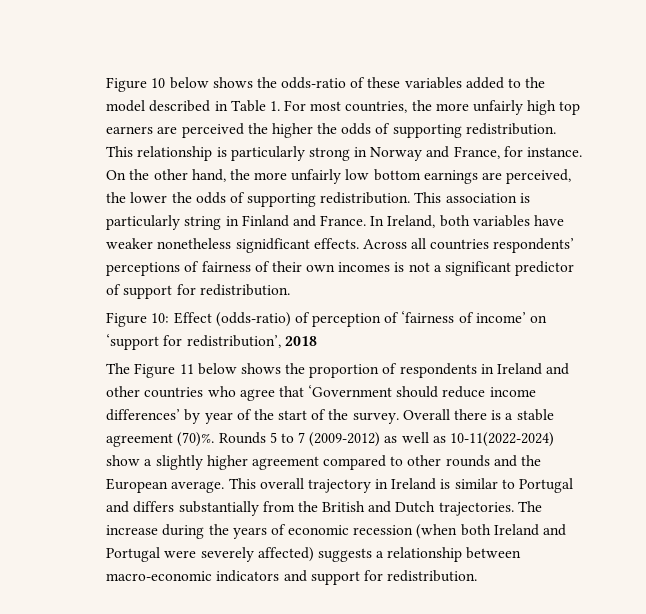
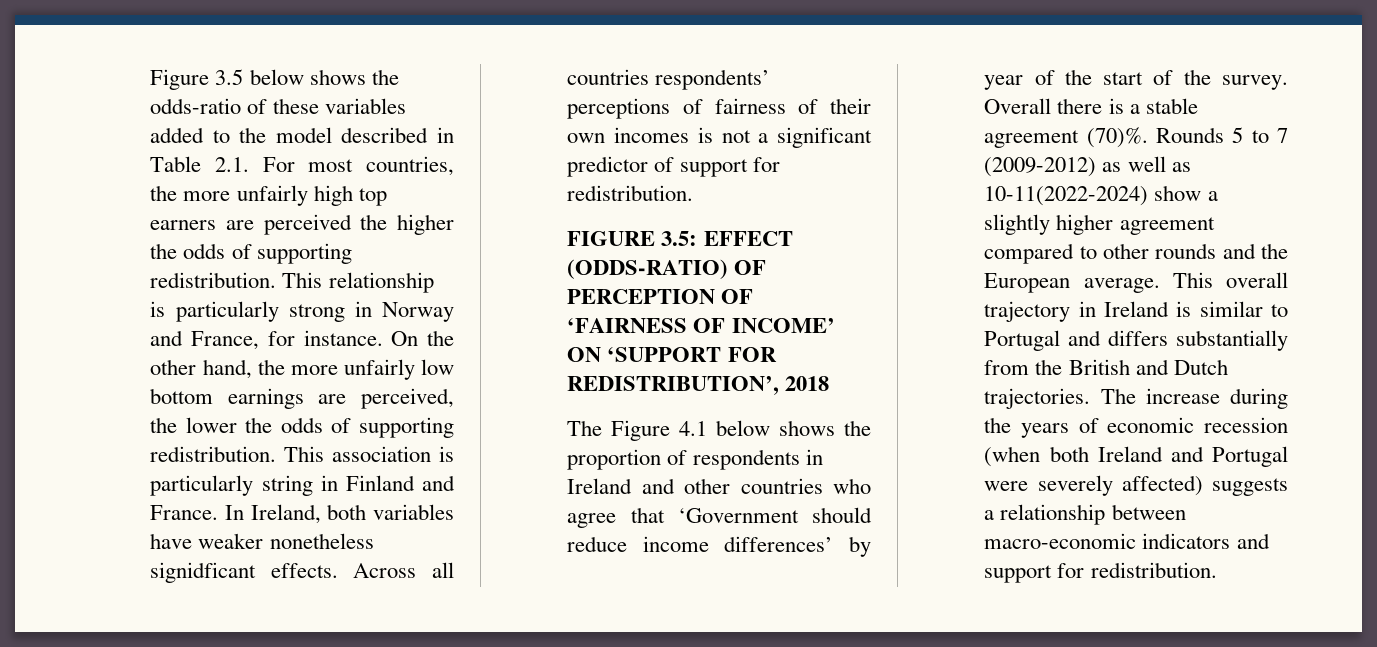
[106,77,166,92] Figure 10 -> [150,69,244,90] Figure 3.5
[269,101,280,111] 1. -> [215,157,250,172] 2.1.
[106,311,548,327] [106,334,281,350] Figure 10: Effect (odds-ratio) of perception of ‘fairness of income’ on ‘support for redistribution’, -> [567,231,793,246] [567,259,767,279] [567,289,754,304] [567,318,835,333] [567,347,777,362] [567,376,780,395] FIGURE 3.5: EFFECT (ODDS-RATIO) OF PERCEPTION OF ‘FAIRNESS OF INCOME’ ON ‘SUPPORT FOR REDISTRIBUTION’,
[179,364,194,374] 11 -> [679,421,708,436] 4.1

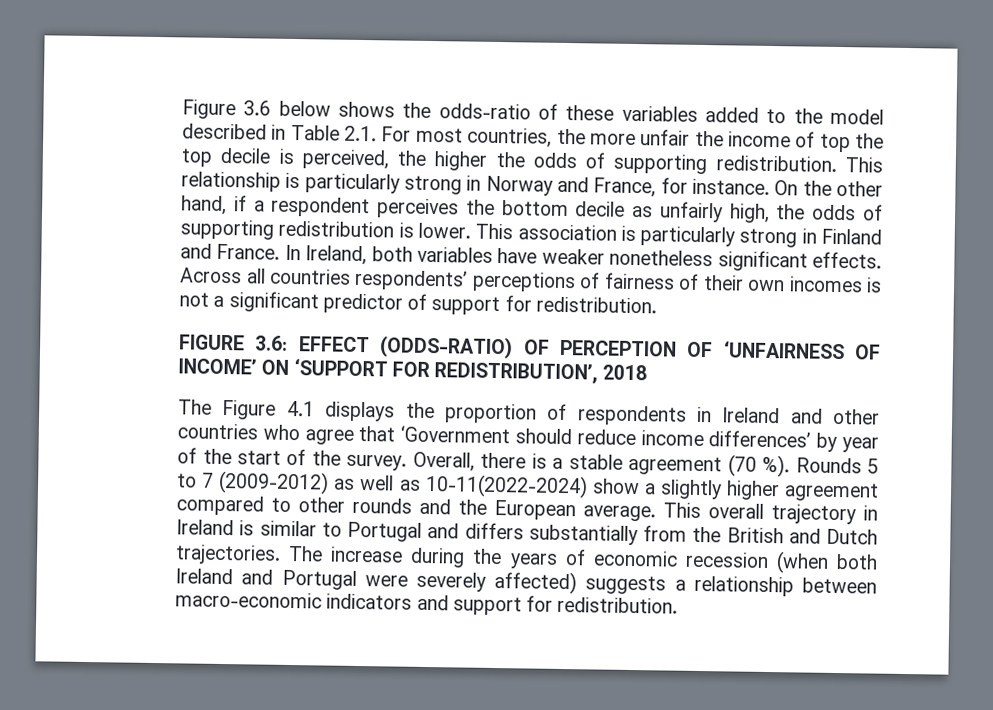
[150,69,244,90] Figure 3.5 -> [182,99,272,120] Figure 3.6
[236,185,387,206] [150,214,352,235] unfairly high top earners are perceived -> [640,129,885,153] [181,147,389,170] unfair the income of top the top decile is perceived,
[257,359,455,380] [150,388,454,409] [150,417,454,438] [150,446,277,462] the more unfairly low bottom earnings are perceived, the lower the odds of supporting redistribution. -> [233,195,883,223] [180,219,471,240] if a respondent perceives the bottom decile as unfairly high, the odds of supporting redistribution is lower.
[261,475,313,496] string -> [739,228,798,248] strong
[150,562,257,583] signidficant -> [717,250,808,272] significant
[661,231,698,246] 3.5: -> [255,335,289,351] 3.6:
[567,318,688,333] ‘FAIRNESS -> [722,340,845,360] ‘UNFAIRNESS
[716,420,836,436] below shows -> [325,401,396,422] displays
[984,98,1052,114] Overall -> [412,451,475,472] Overall,
[1086,127,1148,148] (70)%. -> [727,454,791,478] (70 %).

